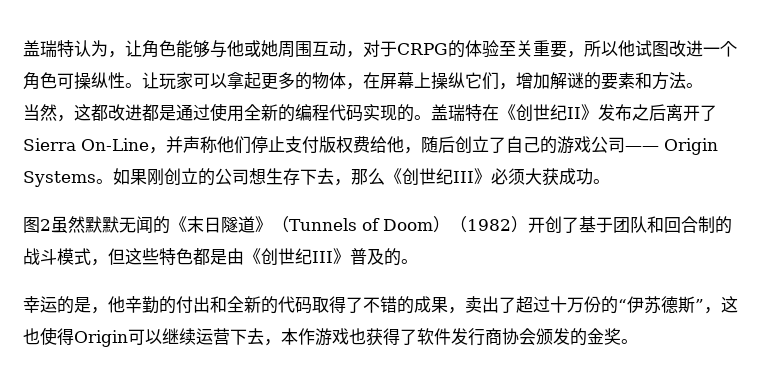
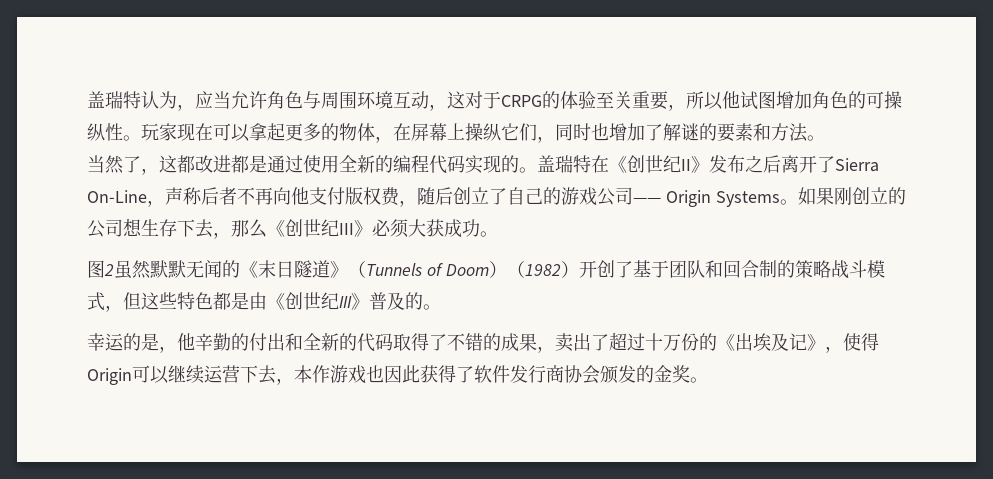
[125,40,363,58] 让角色能够与他或她周围互动， -> [195,91,465,111] 应当允许角色与周围环境互动，这
[669,40,737,57] [23,72,57,90] 改进一个角色 -> [776,91,866,109] 增加角色的
[142,72,193,90] 让玩家 -> [141,123,213,141] 玩家现在
[516,72,550,89] 增加 -> [555,123,663,141] 同时也增加了
(57, 112) none -> [123,156,141,173] 了
[166,136,285,154] 并声称他们停止 -> [165,187,309,205] 声称后者不再向他
[370,136,404,153] 给他 -> (400, 196) none
(732, 225) none -> [794,260,831,278] 策略
[618,296,738,314] [23,328,40,345] “伊苏德斯”，这也 -> [717,333,843,353] 《出埃及记》，
(366, 336) none -> [384,365,420,383] 因此

